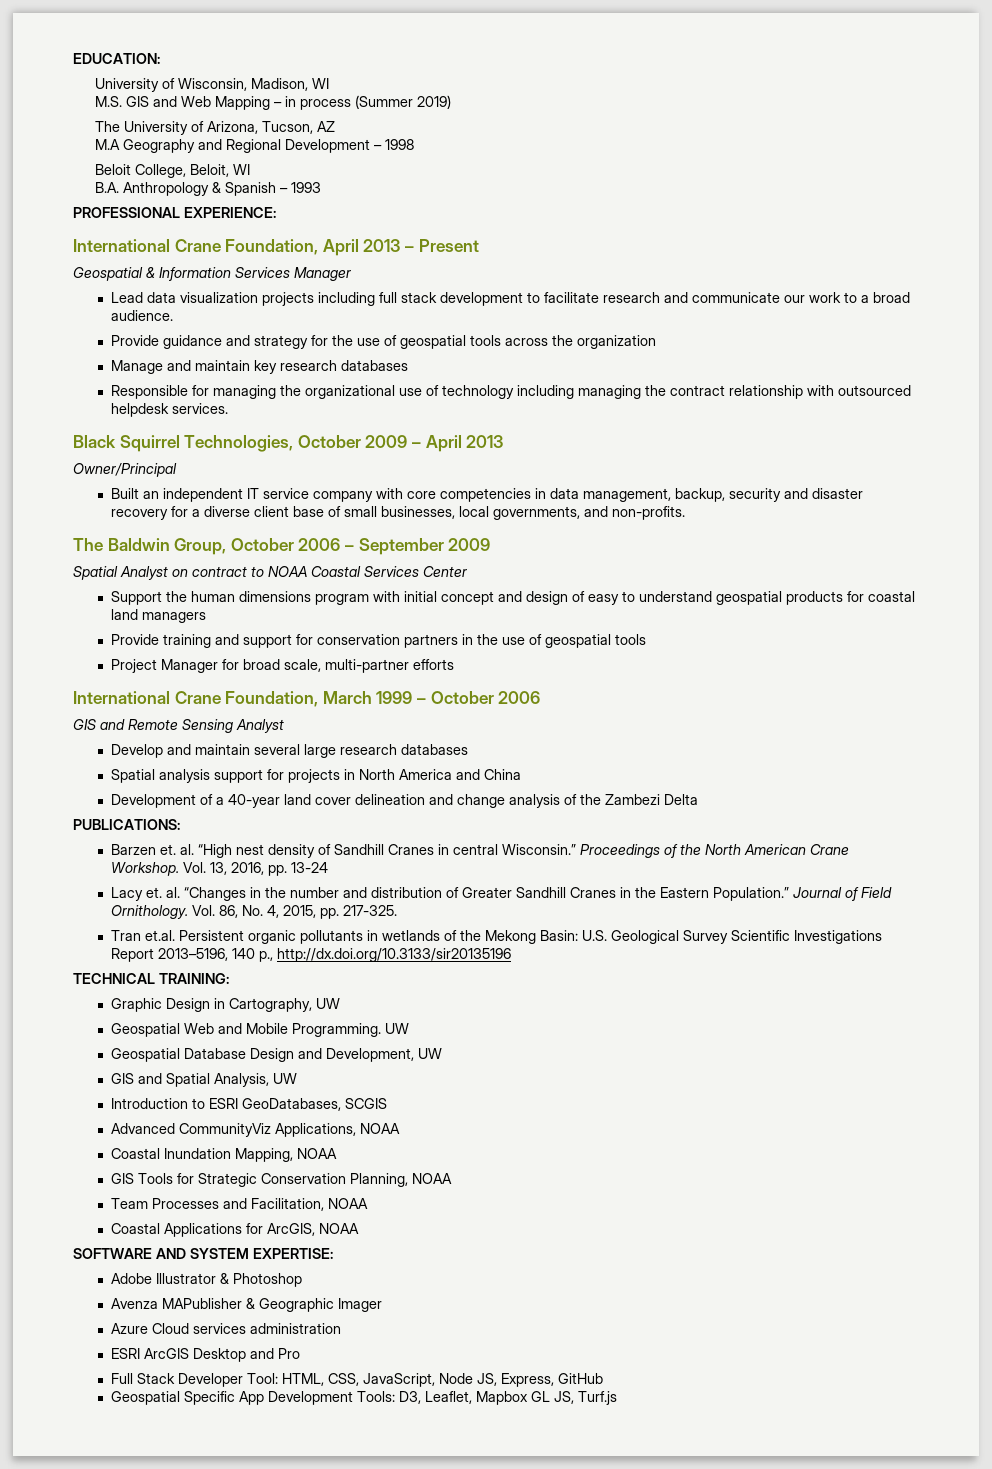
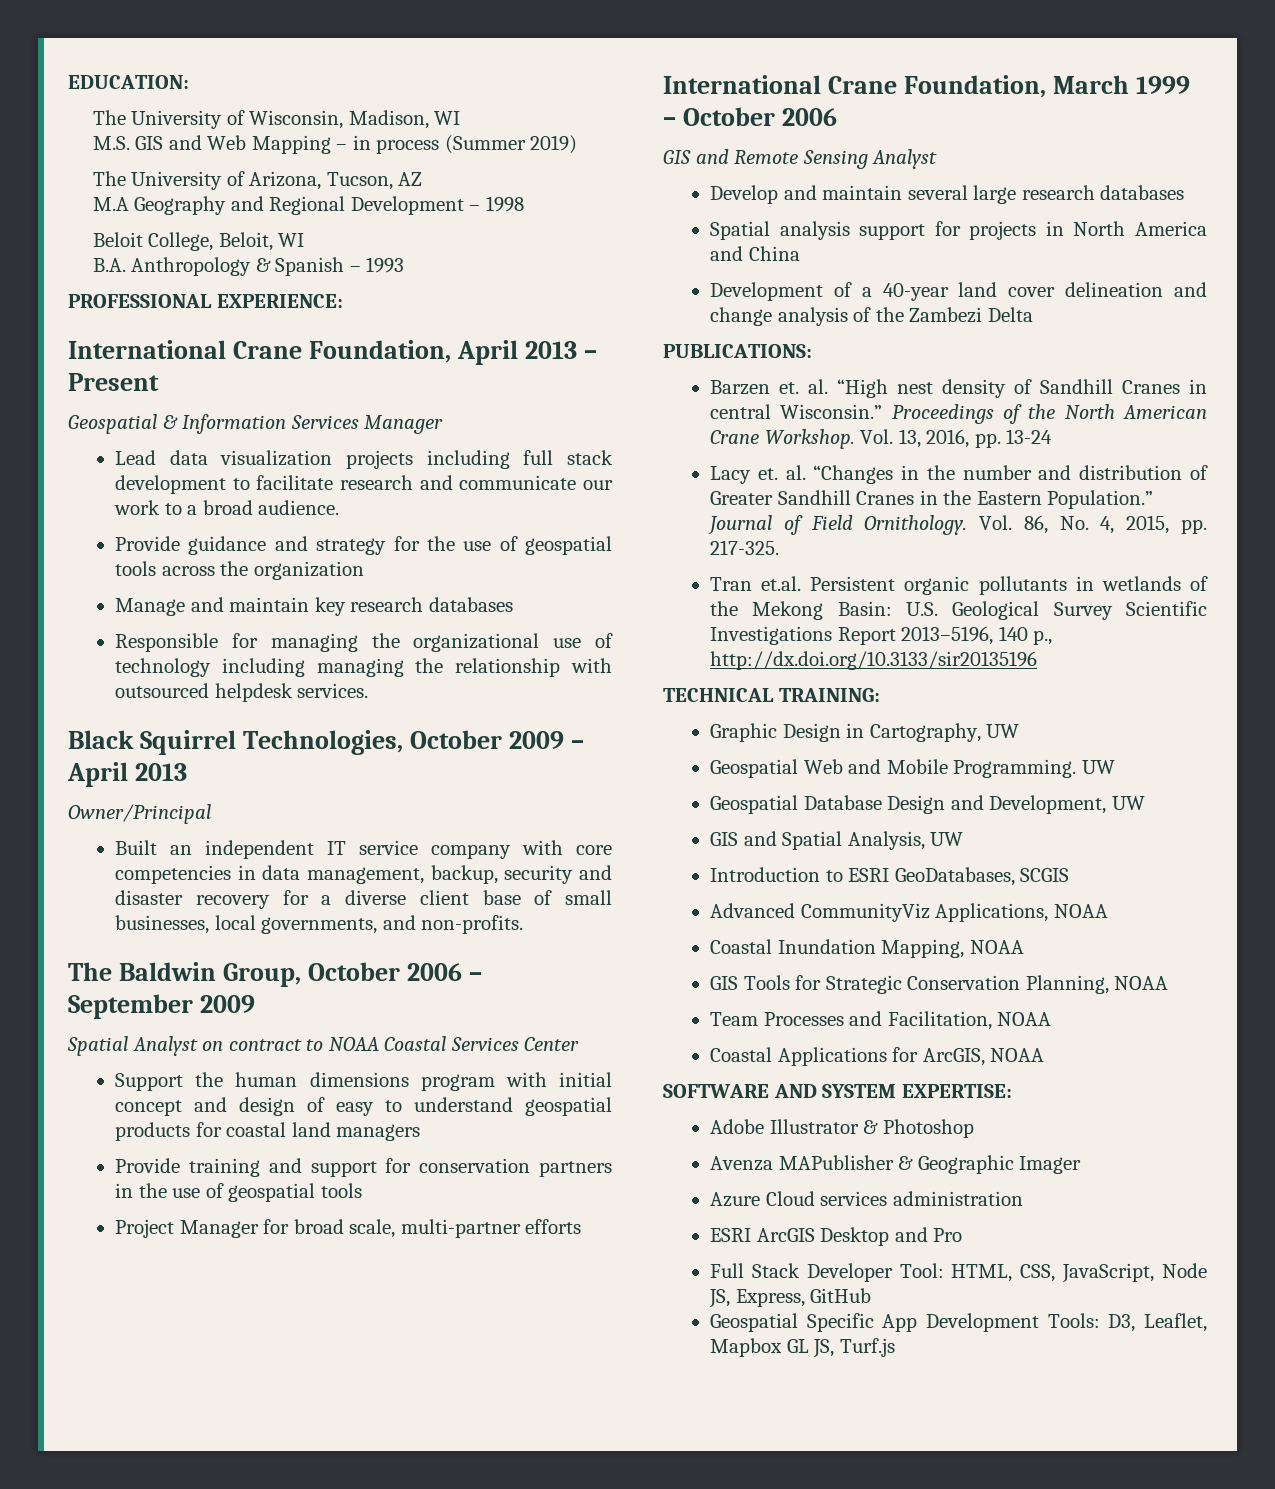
(160, 58) none -> [92,110,126,125] The
[669,385,725,396] contract -> (444, 665) none

